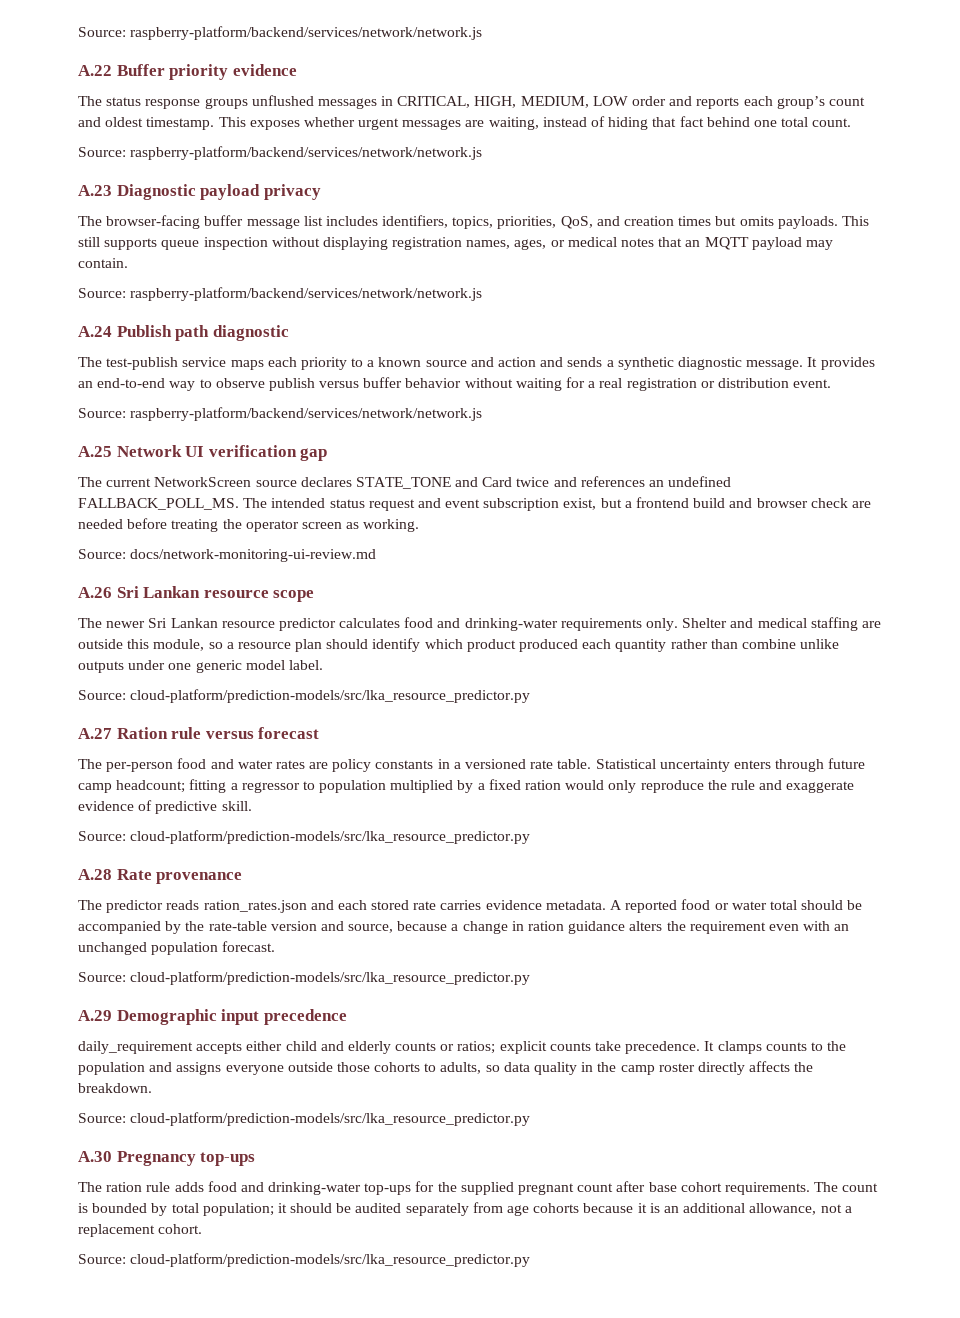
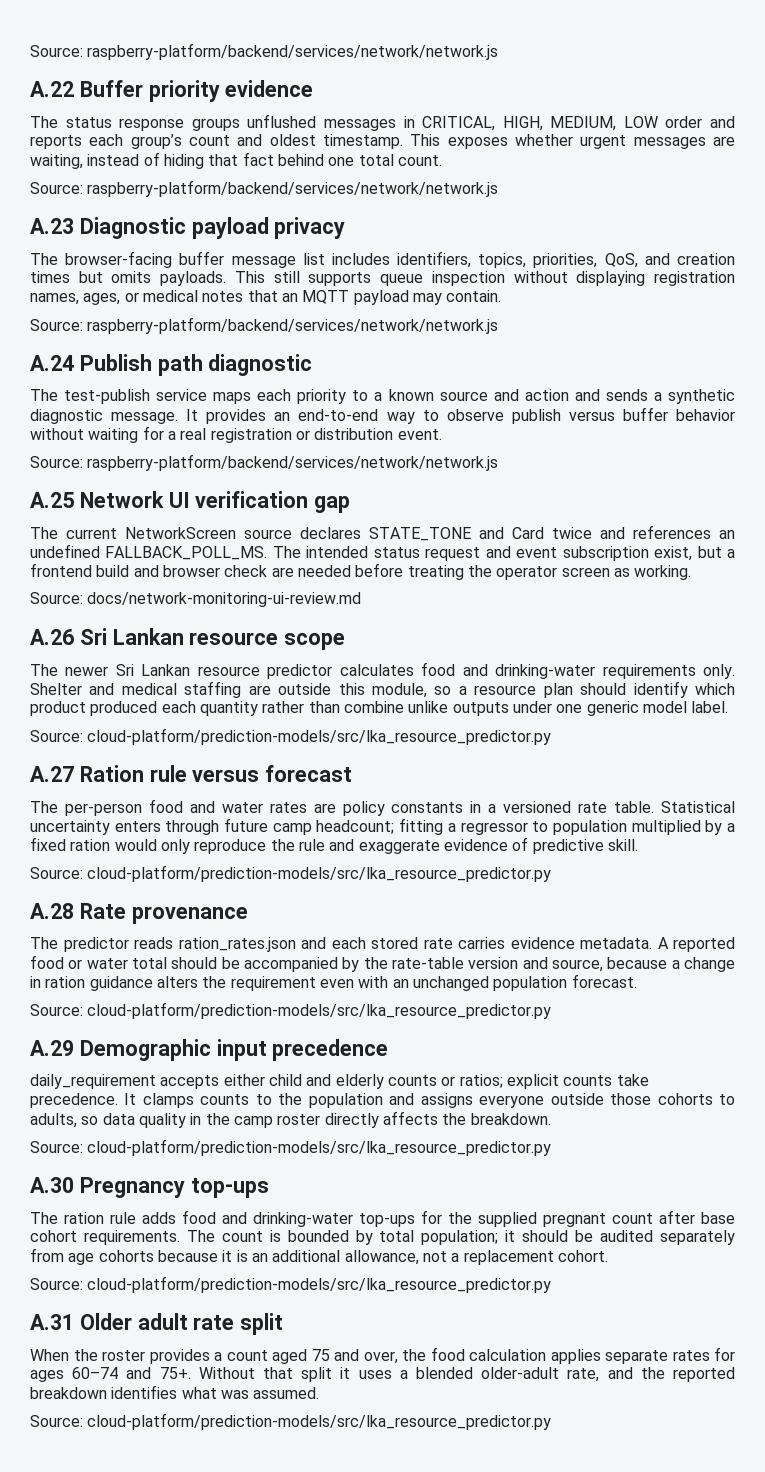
(531, 1260) none -> [30,1313,284,1335] [30,1347,735,1364] [30,1367,736,1382] [30,1385,320,1399] [30,1413,552,1430] // A.31 Older adult rate split // When the roster provides a count aged 75 and over, the food calculation applies separate rates for ages 60–74 and 75+. Without that split it uses a blended older-adult rate, and the reported breakdown identifies what was assumed. // Source: cloud-platform/prediction-models/src/lka_resource_predictor.py

